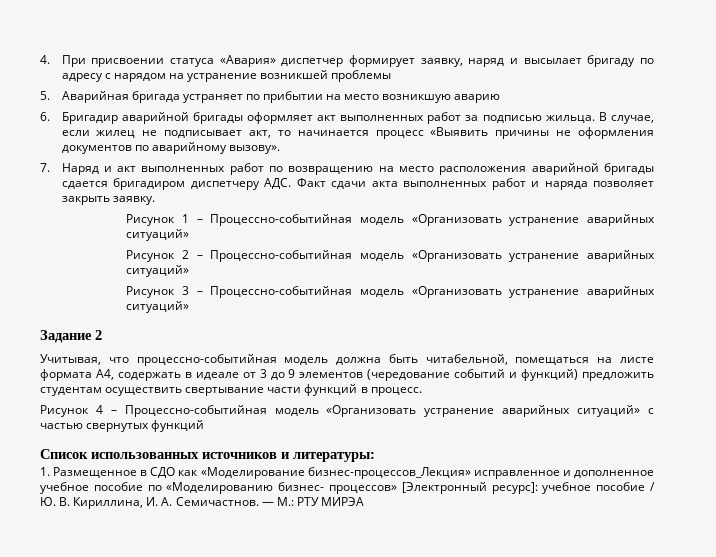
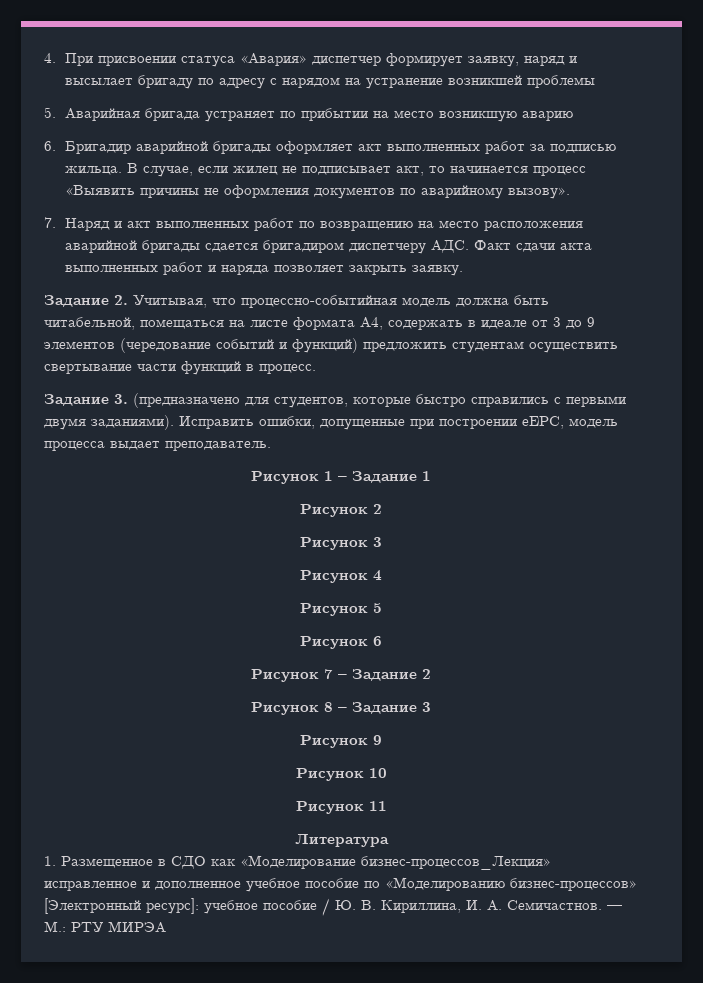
[126,214,655,226] [126,229,190,241] [126,250,655,262] [126,265,190,277] [126,286,655,298] [126,301,190,313] [40,330,102,343] // Рисунок 1 – Процессно-событийная модель «Организовать устранение аварийных ситуаций» // Рисунок 2 – Процессно-событийная модель «Организовать устранение аварийных ситуаций» // Рисунок 3 – Процессно-событийная модель «Организовать устранение аварийных ситуаций» // Задание 2 // -> [44,295,128,307] // Задание 2.
[40,405,654,417] [40,420,205,432] [40,449,375,462] Рисунок 4 – Процессно-событийная модель «Организовать устранение аварийных ситуаций» с частью свернутых функций // Список использованных источников и литературы: -> [44,393,626,408] [44,415,618,430] [44,441,271,451] [251,471,431,484] [300,504,382,517] [300,537,382,550] [300,570,382,583] [300,603,382,616] [300,636,382,649] [251,669,431,682] [251,702,431,715] [300,735,382,748] [295,768,387,781] [295,801,387,814] [294,834,389,847] Задание 3. (предназначено для студентов, которые быстро справились с первыми двумя заданиями). Исправить ошибки, допущенные при построении eEPC, модель процесса выдает преподаватель. // Рисунок 1 – Задание 1 // Рисунок 2 // Рисунок 3 // Рисунок 4 // Рисунок 5 // Рисунок 6 // Рисунок 7 – Задание 2 // Рисунок 8 – Задание 3 // Рисунок 9 // Рисунок 10 // Рисунок 11 // Литература
[278,482,397,494] бизнес- процессов» -> [510,878,637,891] бизнес-процессов»

